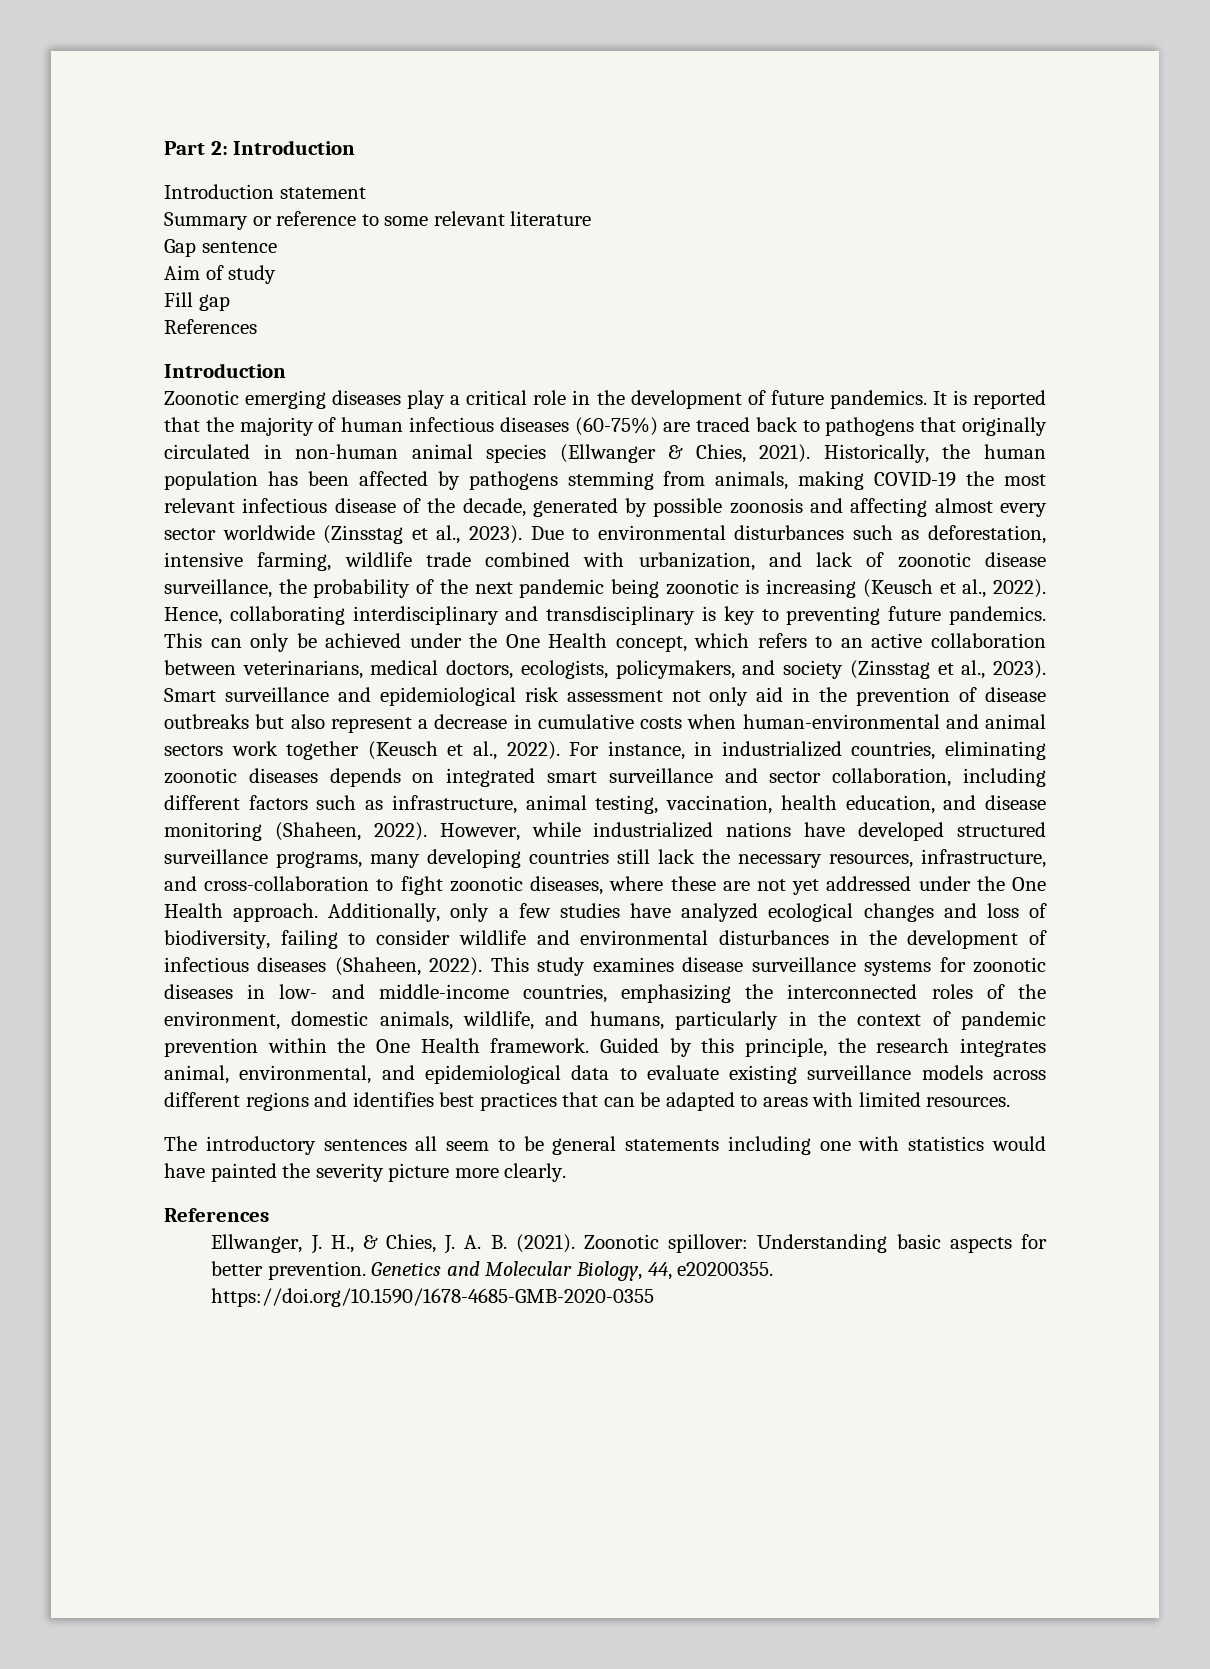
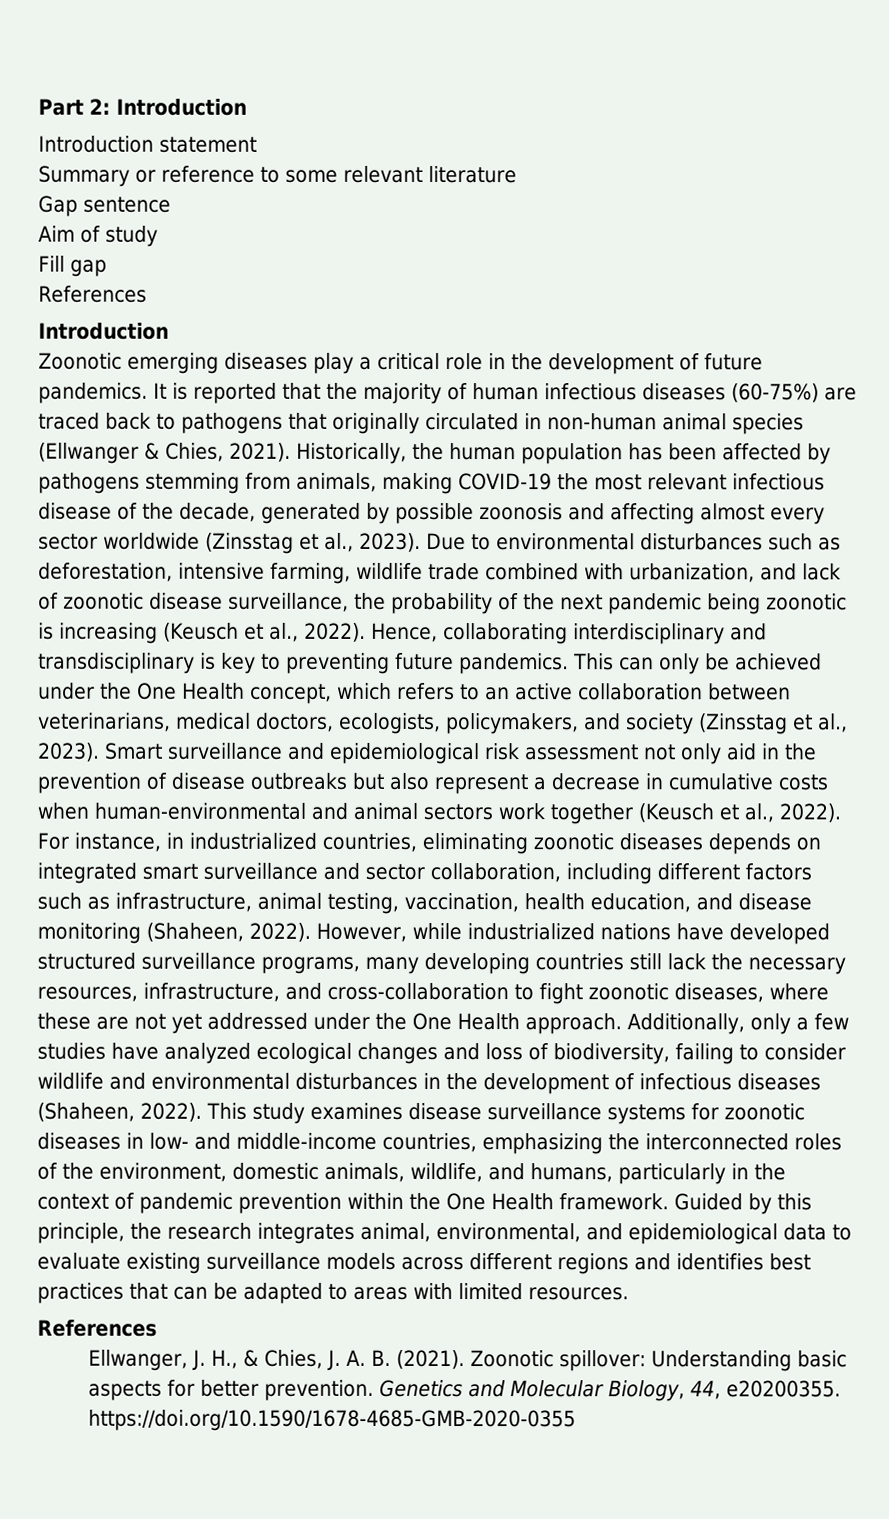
[164,1136,1047,1155] [164,1163,567,1182] // The introductory sentences all seem to be general statements including one with statistics would have painted the severity picture more clearly. -> (629, 1294) none

